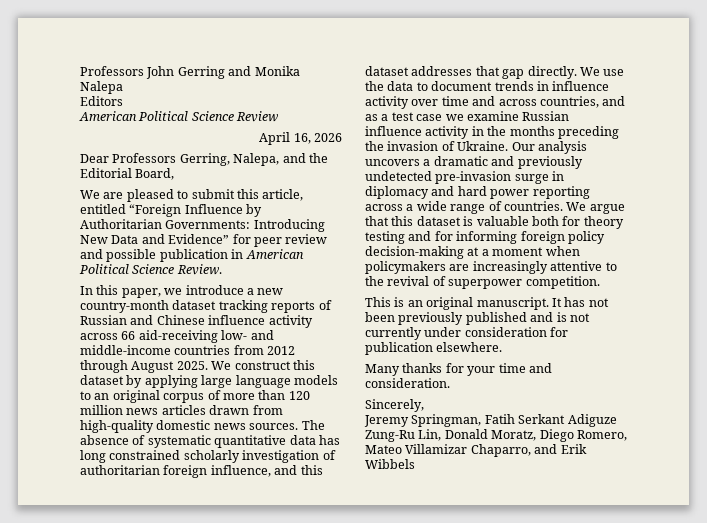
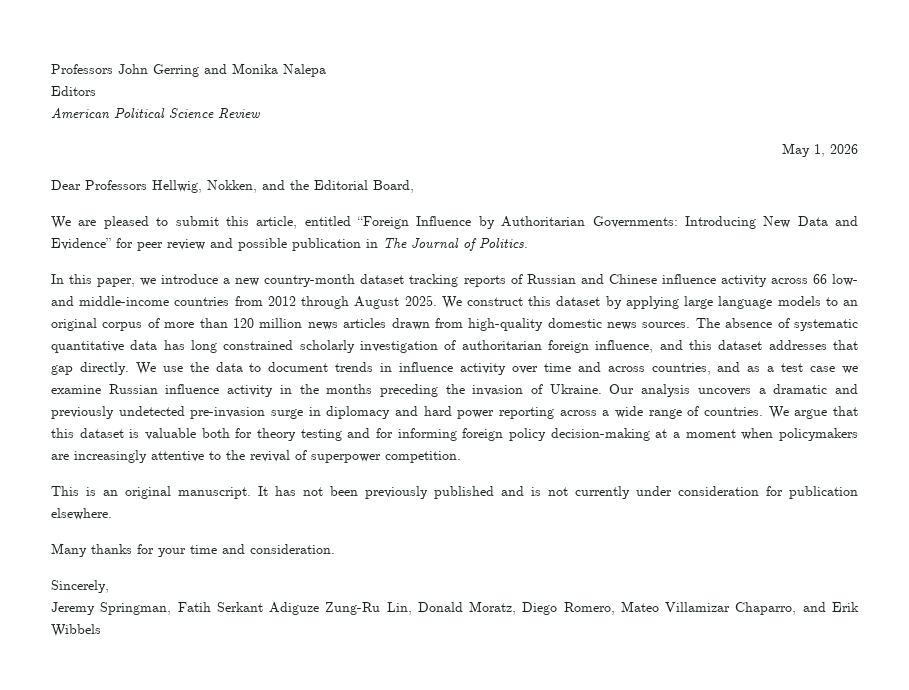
[259,132,311,145] April 16, -> [782,143,825,157] May 1,
[179,153,280,166] Gerring, Nalepa, -> [152,180,257,193] Hellwig, Nokken,
[245,249,304,259] [79,264,222,275] American Political Science Review. -> [383,238,528,251] The Journal of Politics.
[138,330,218,343] aid-receiving -> (827, 279) none

